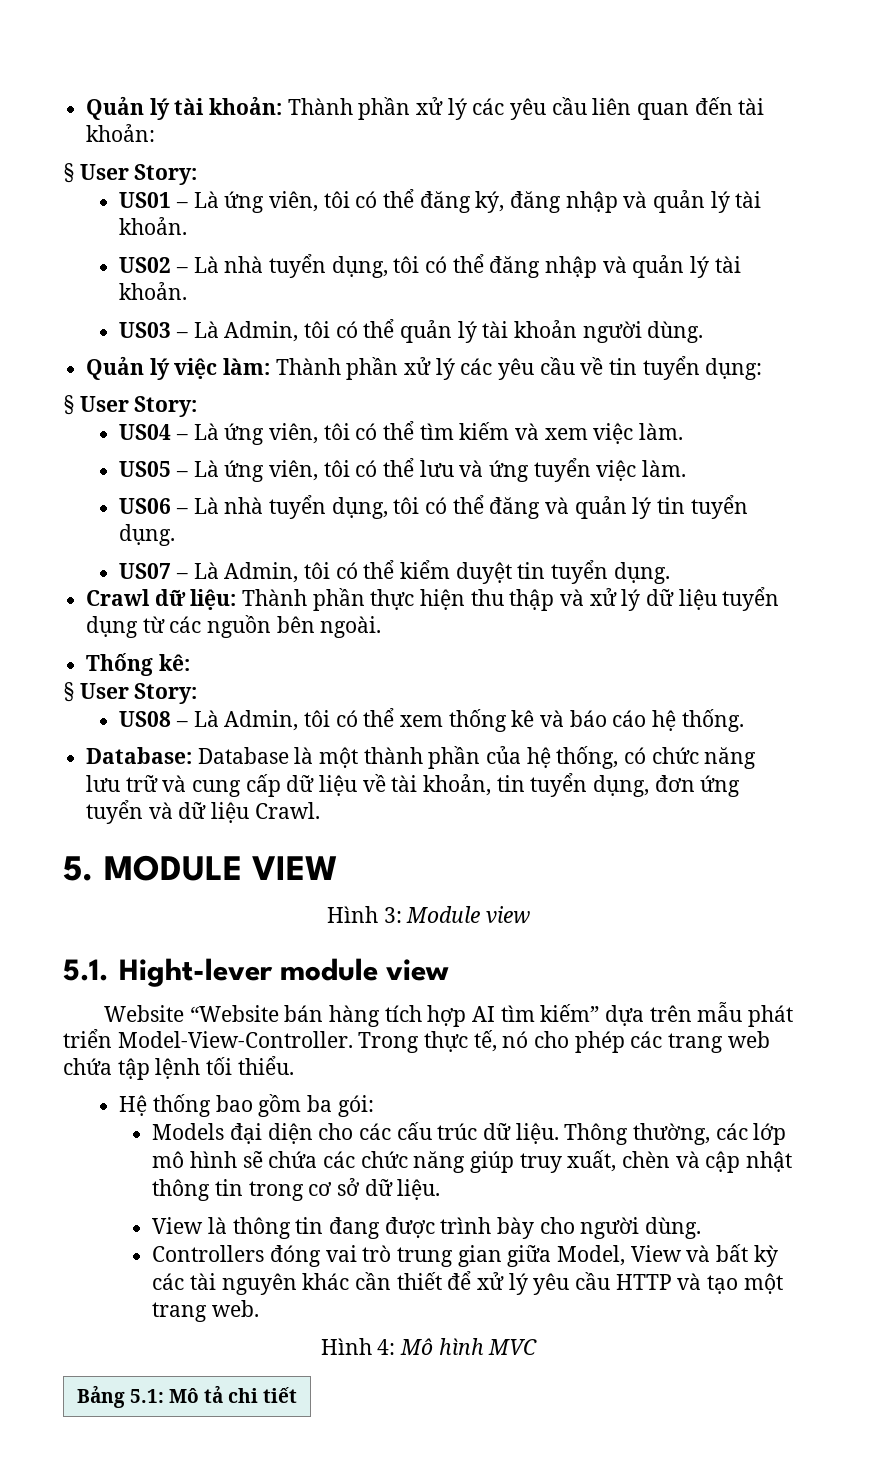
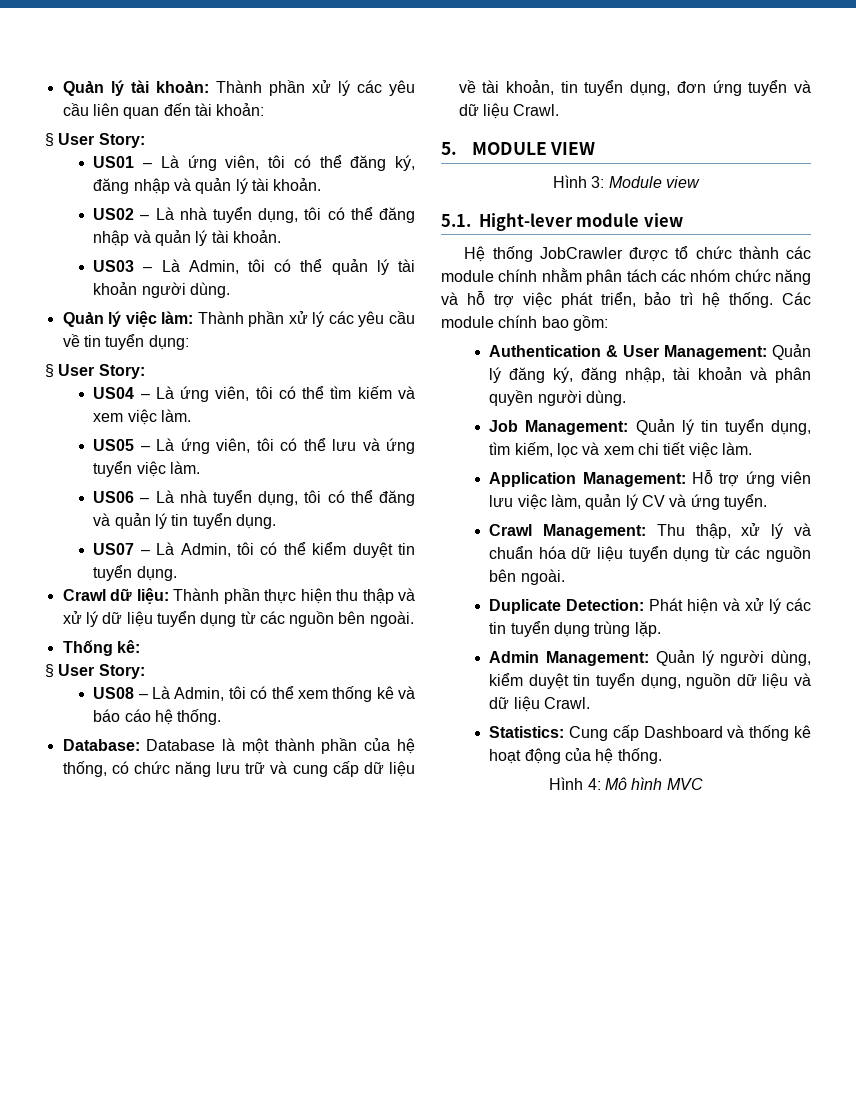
[103,1002,793,1027] [63,1029,770,1053] [63,1056,294,1080] [119,1094,374,1117] [152,1122,787,1145] [152,1150,793,1173] [152,1178,441,1201] [152,1217,702,1239] [152,1244,778,1267] [152,1271,783,1295] [152,1300,260,1322] Website “Website bán hàng tích hợp AI tìm kiếm” dựa trên mẫu phát triển Model-View-Controller. Trong thực tế, nó cho phép các trang web chứa tập lệnh tối thiểu. // Hệ thống bao gồm ba gói: // Models đại diện cho các cấu trúc dữ liệu. Thông thường, các lớp mô hình sẽ chứa các chức năng giúp truy xuất, chèn và cập nhật thông tin trong cơ sở dữ liệu. // View là thông tin đang được trình bày cho người dùng. // Controllers đóng vai trò trung gian giữa Model, View và bất kỳ các tài nguyên khác cần thiết để xử lý yêu cầu HTTP và tạo một trang web. -> [464,246,811,262] [441,268,811,285] [441,291,811,308] [441,315,608,331] [489,344,811,360] [489,367,811,383] [489,390,626,406] [489,419,811,435] [489,442,752,458] [489,470,811,487] [489,494,767,510] [489,523,811,539] [489,546,811,562] [489,569,565,585] [489,598,812,614] [489,621,661,637] [489,650,811,666] [489,673,811,689] [489,696,590,712] [489,725,811,741] [489,748,662,764] Hệ thống JobCrawler được tổ chức thành các module chính nhằm phân tách các nhóm chức năng và hỗ trợ việc phát triển, bảo trì hệ thống. Các module chính bao gồm: // Authentication & User Management: Quản lý đăng ký, đăng nhập, tài khoản và phân quyền người dùng. // Job Management: Quản lý tin tuyển dụng, tìm kiếm, lọc và xem chi tiết việc làm. // Application Management: Hỗ trợ ứng viên lưu việc làm, quản lý CV và ứng tuyển. // Crawl Management: Thu thập, xử lý và chuẩn hóa dữ liệu tuyển dụng từ các nguồn bên ngoài. // Duplicate Detection: Phát hiện và xử lý các tin tuyển dụng trùng lặp. // Admin Management: Quản lý người dùng, kiểm duyệt tin tuyển dụng, nguồn dữ liệu và dữ liệu Crawl. // Statistics: Cung cấp Dashboard và thống kê hoạt động của hệ thống.
[76,1385,298,1408] // Bảng 5.1: Mô tả chi tiết -> (703, 784) none

